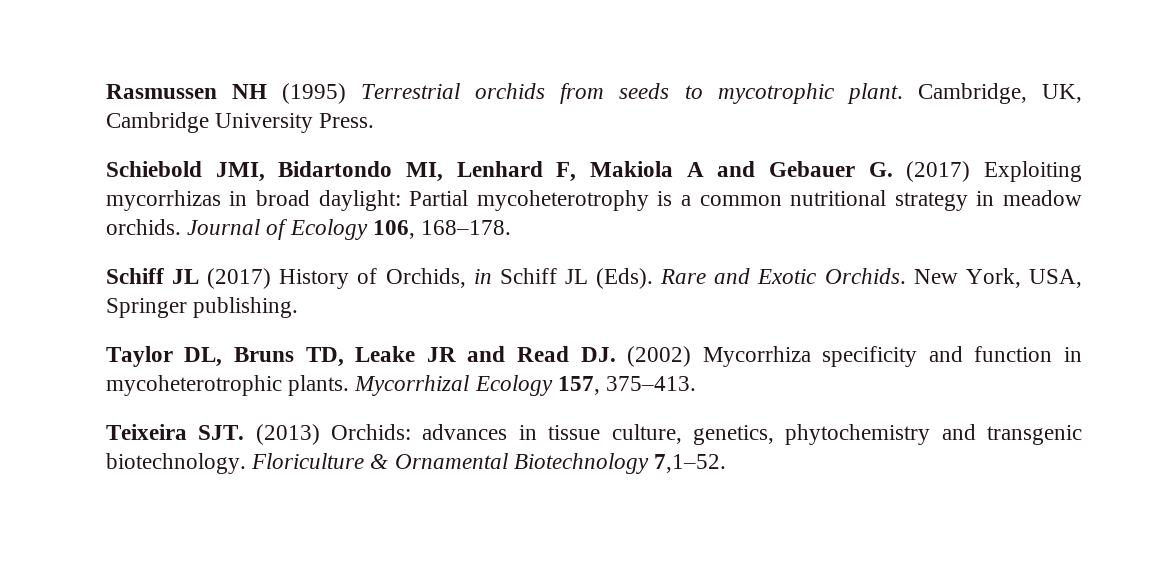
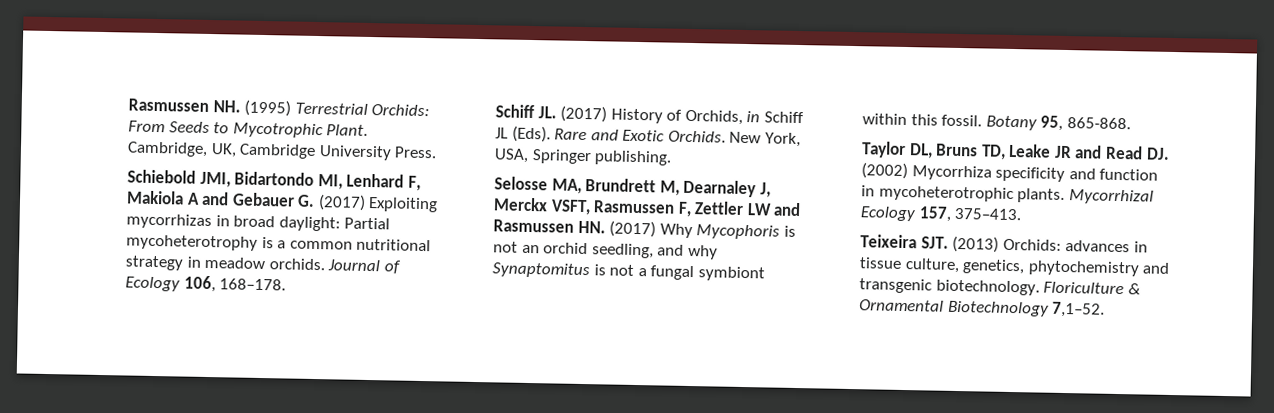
[105,84,267,99] Rasmussen ΝΗ -> [127,98,241,113] Rasmussen ΝΗ.
[475,83,903,104] orchids from seeds to mycotrophic plant. -> [371,104,431,117] [127,120,369,139] Orchids: From Seeds to Mycotrophic Plant.
[172,269,200,284] JL -> [537,106,557,119] JL.
(299, 307) none -> [493,176,771,198] [492,197,802,218] [492,219,796,240] [492,241,718,260] [491,262,765,282] [861,113,1131,131] // Selosse MA, Brundrett M, Dearnaley J, Merckx VSFT, Rasmussen F, Zettler LW and Rasmussen HN. (2017) Why Mycophoris is not an orchid seedling, and why Synaptomitus is not a fungal symbiont within this fossil. Botany 95, 865-868.

